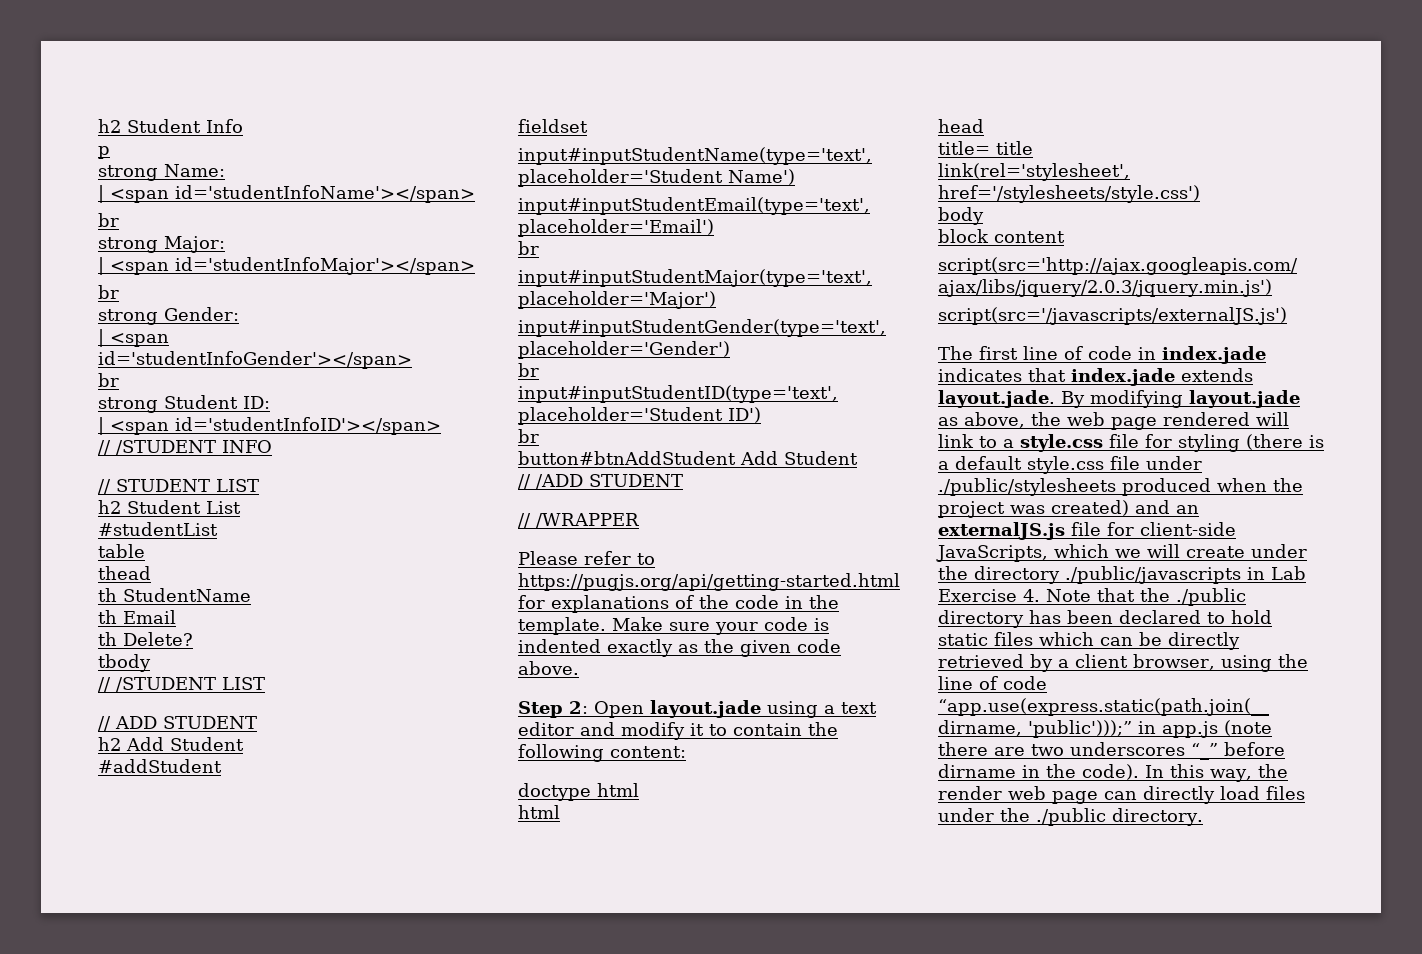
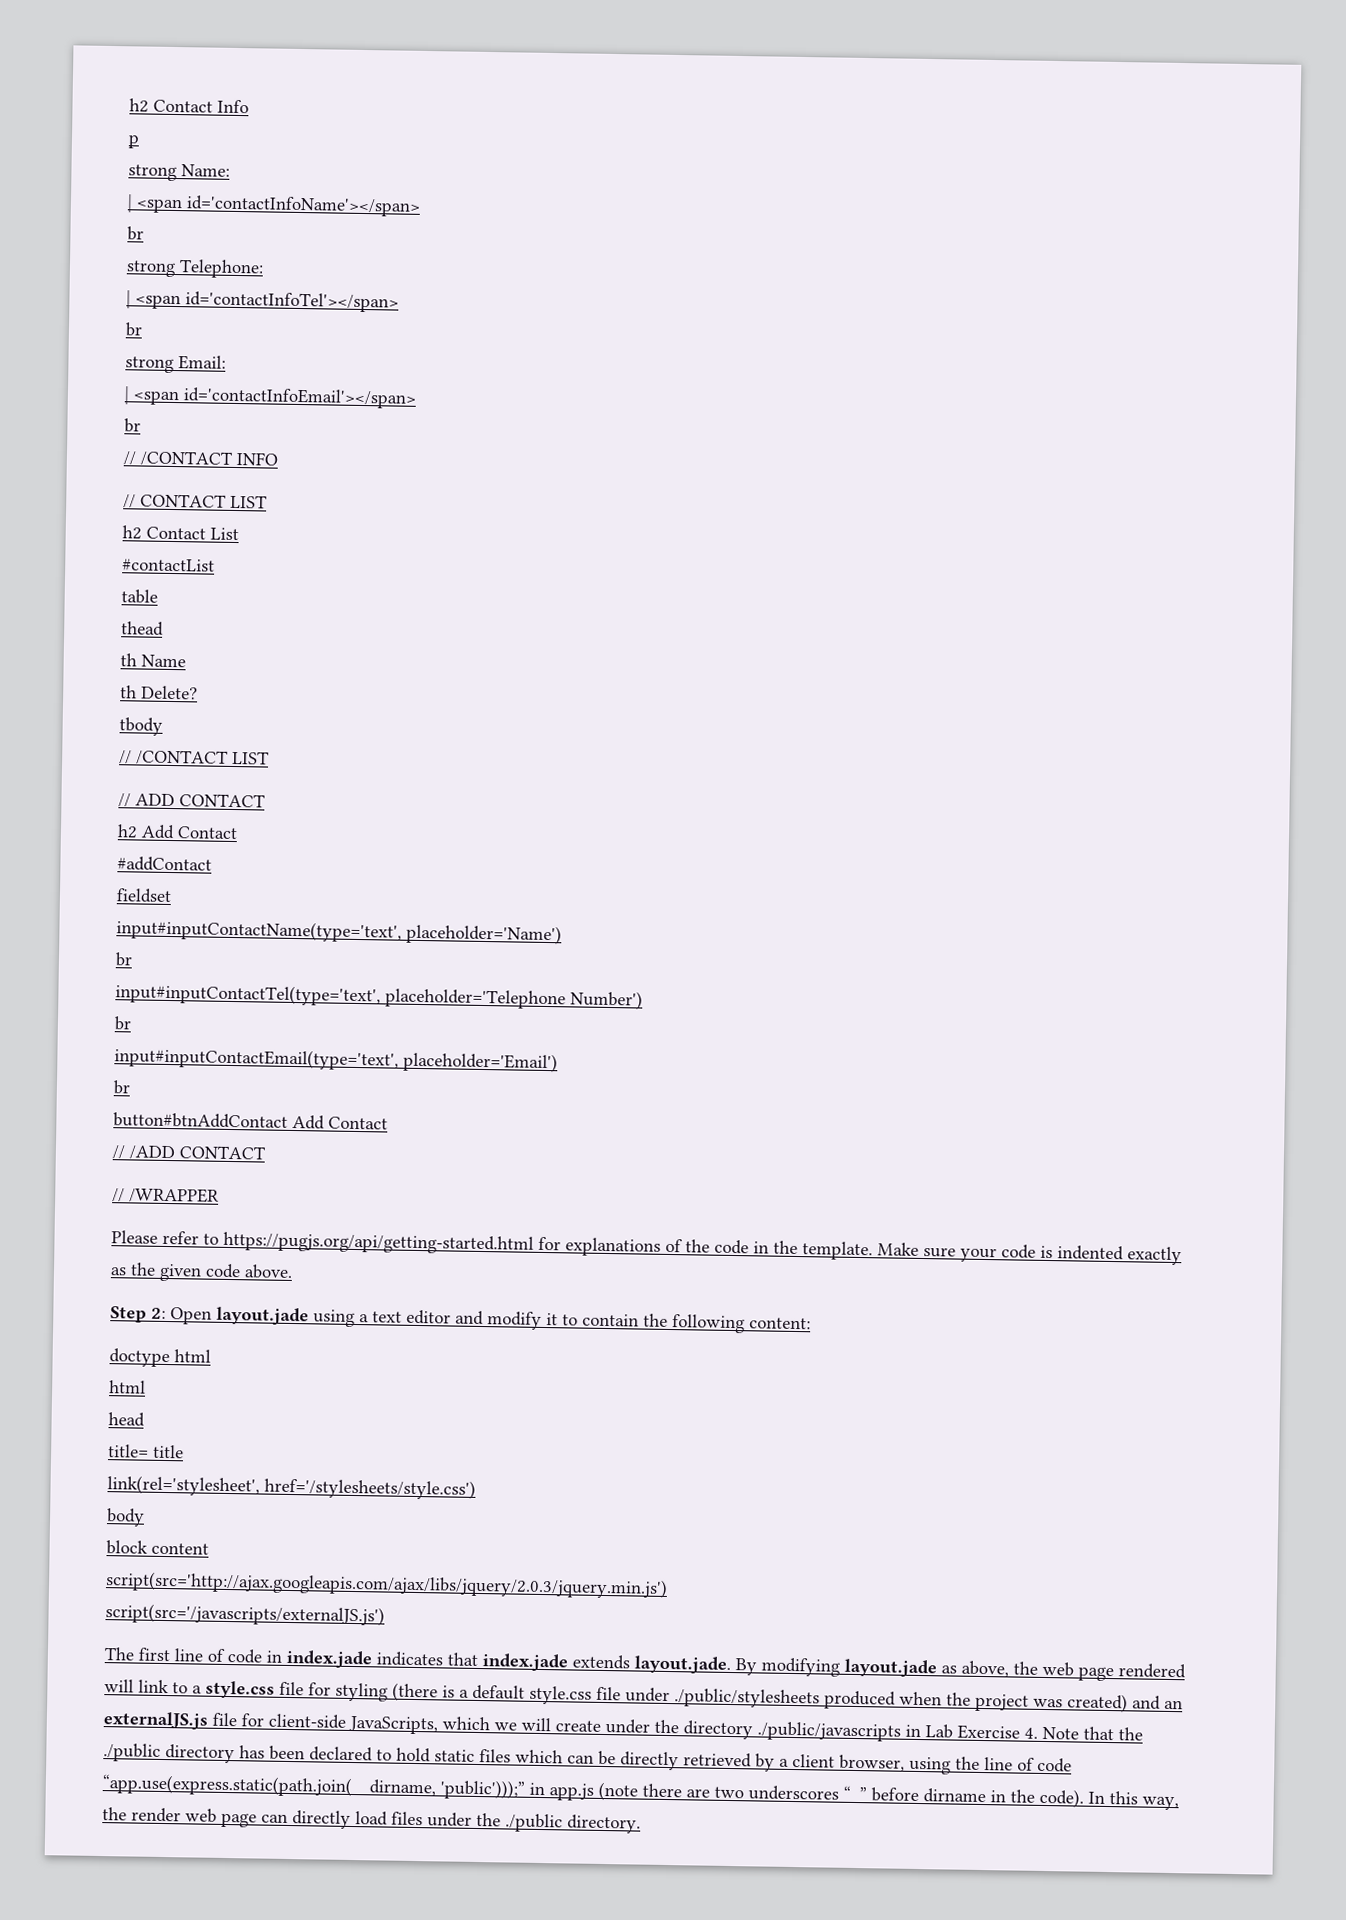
[98,119,201,133] h2 Student -> [129,98,213,113] h2 Contact
[175,185,475,203] [98,213,119,227] [98,236,225,253] [98,257,475,275] [98,285,119,299] [98,307,239,325] [98,329,169,347] [98,351,412,369] [98,373,119,387] [98,395,270,413] [98,417,441,435] [98,440,216,455] id='studentInfoName'></span> // br // strong Major: // | <span id='studentInfoMajor'></span> // br // strong Gender: // | <span id='studentInfoGender'></span> // br // strong Student ID: // | <span id='studentInfoID'></span> // // /STUDENT -> [186,195,421,217] [127,226,144,241] [126,259,264,279] [126,290,399,313] [125,322,143,337] [125,355,226,373] [124,386,417,409] [124,418,141,433] [123,450,233,467] id='contactInfoName'></span> // br // strong Telephone: // | <span id='contactInfoTel'></span> // br // strong Email: // | <span id='contactInfoEmail'></span> // br // // /CONTACT
[116,479,210,492] STUDENT -> [140,493,226,508] CONTACT
[127,500,201,514] Student -> [146,526,206,540] Contact
[98,522,218,536] #studentList -> [122,558,215,572] #contactList
[123,588,251,602] [98,610,176,624] StudentName // th Email -> [141,654,186,668] Name
[116,677,216,692] /STUDENT -> [136,749,228,766] /CONTACT
[163,716,257,729] STUDENT -> [179,793,265,808] CONTACT
[170,737,244,751] [98,759,222,773] Student // #addStudent -> [177,826,238,840] [117,856,212,872] Contact // #addContact
[518,147,872,165] [518,169,795,187] [518,197,870,215] [518,219,714,237] [518,241,539,255] [518,269,872,287] [518,291,716,309] [518,319,886,337] [518,341,730,359] [518,363,539,377] [518,385,838,403] [518,407,761,425] [518,429,539,443] [518,451,858,465] input#inputStudentName(type='text', placeholder='Student Name') // input#inputStudentEmail(type='text', placeholder='Email') // br // input#inputStudentMajor(type='text', placeholder='Major') // input#inputStudentGender(type='text', placeholder='Gender') // br // input#inputStudentID(type='text', placeholder='Student ID') // br // button#btnAddStudent Add Student -> [116,919,562,946] [115,952,133,967] [115,983,643,1010] [114,1016,132,1031] [114,1047,558,1074] [113,1080,131,1095] [113,1112,388,1130] input#inputContactName(type='text', placeholder='Name') // br // input#inputContactTel(type='text', placeholder='Telephone Number') // br // input#inputContactEmail(type='text', placeholder='Email') // br // button#btnAddContact Add Contact
[589,474,683,487] STUDENT -> [179,1145,265,1160] CONTACT

